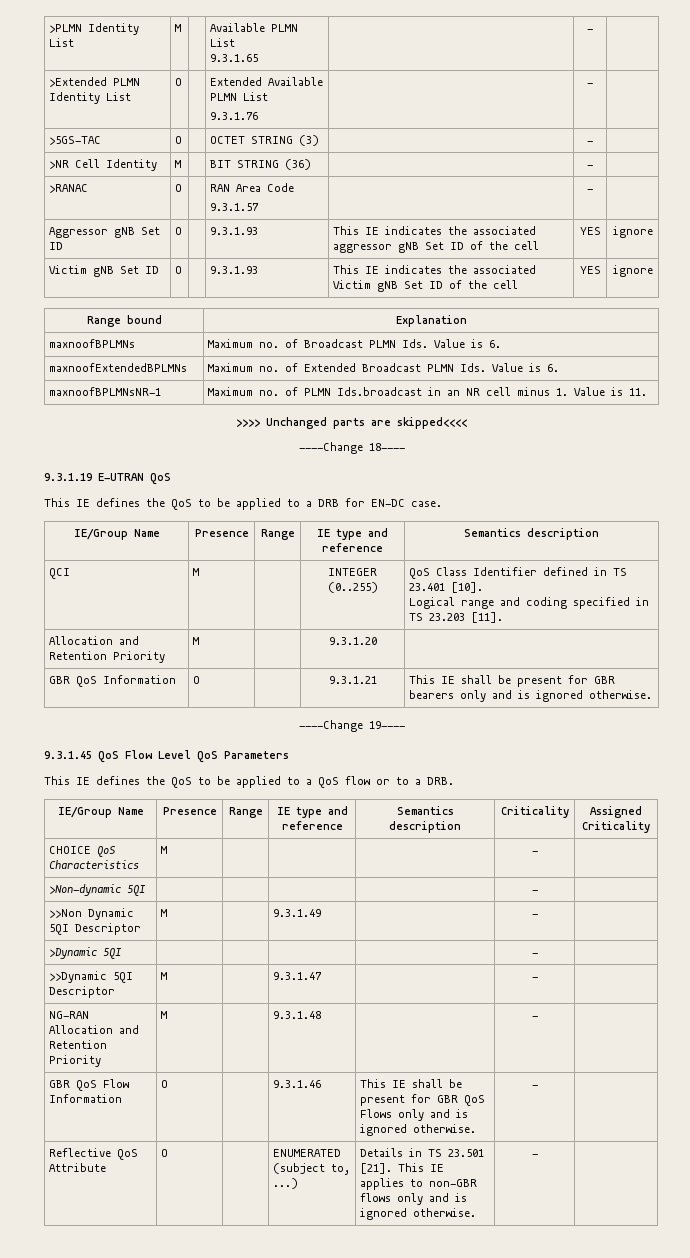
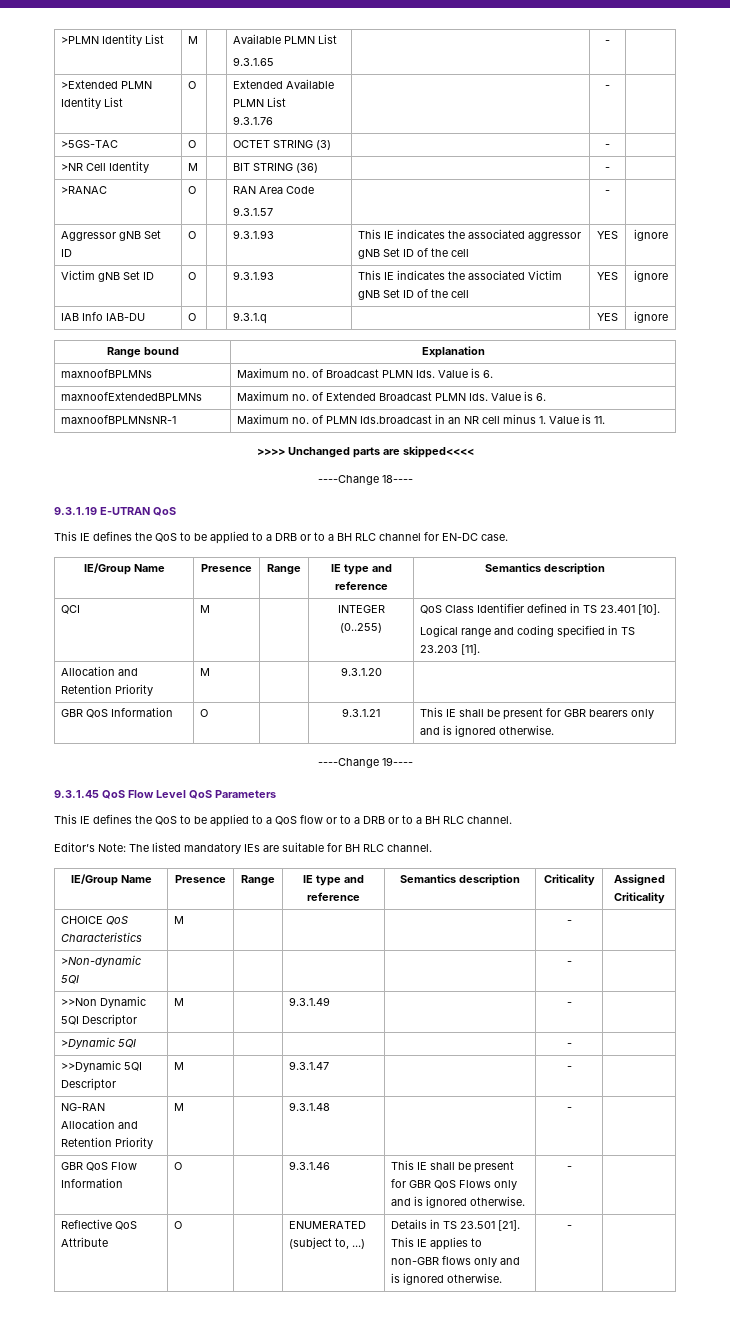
(653, 271) none -> [61,312,146,321] [188,313,197,321] [233,312,268,324] [597,313,618,321] [633,311,668,323] // IAB Info IAB-DU | O | | 9.3.1.q | | YES | ignore
(339, 503) none -> [300,532,421,541] or to a BH RLC channel
[427,777,454,785] DRB. -> [363,815,512,824] [54,842,432,854] DRB or to a BH RLC channel. // Editor’s Note: The listed mandatory IEs are suitable for BH RLC channel.

